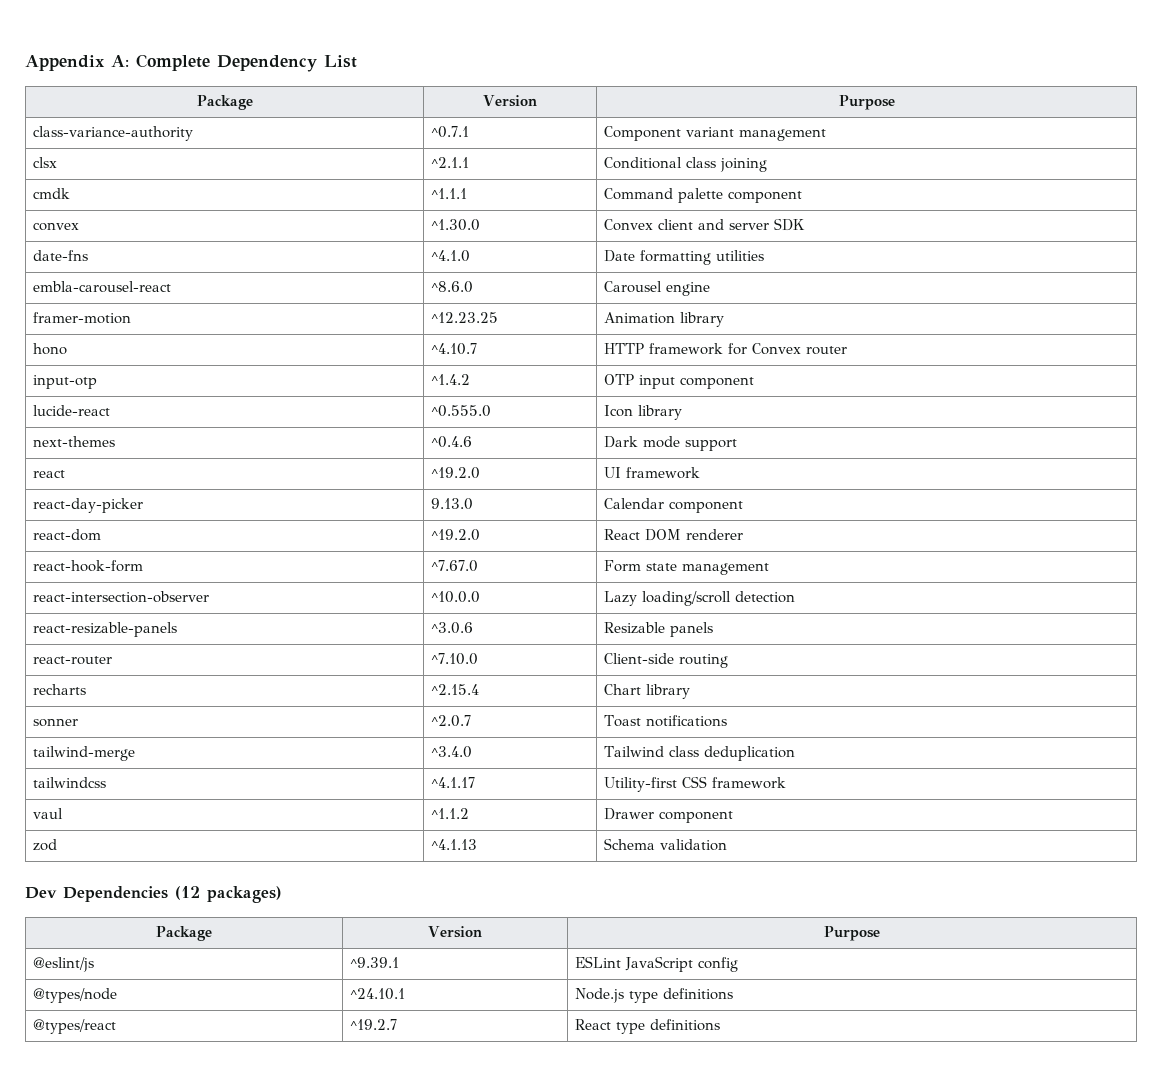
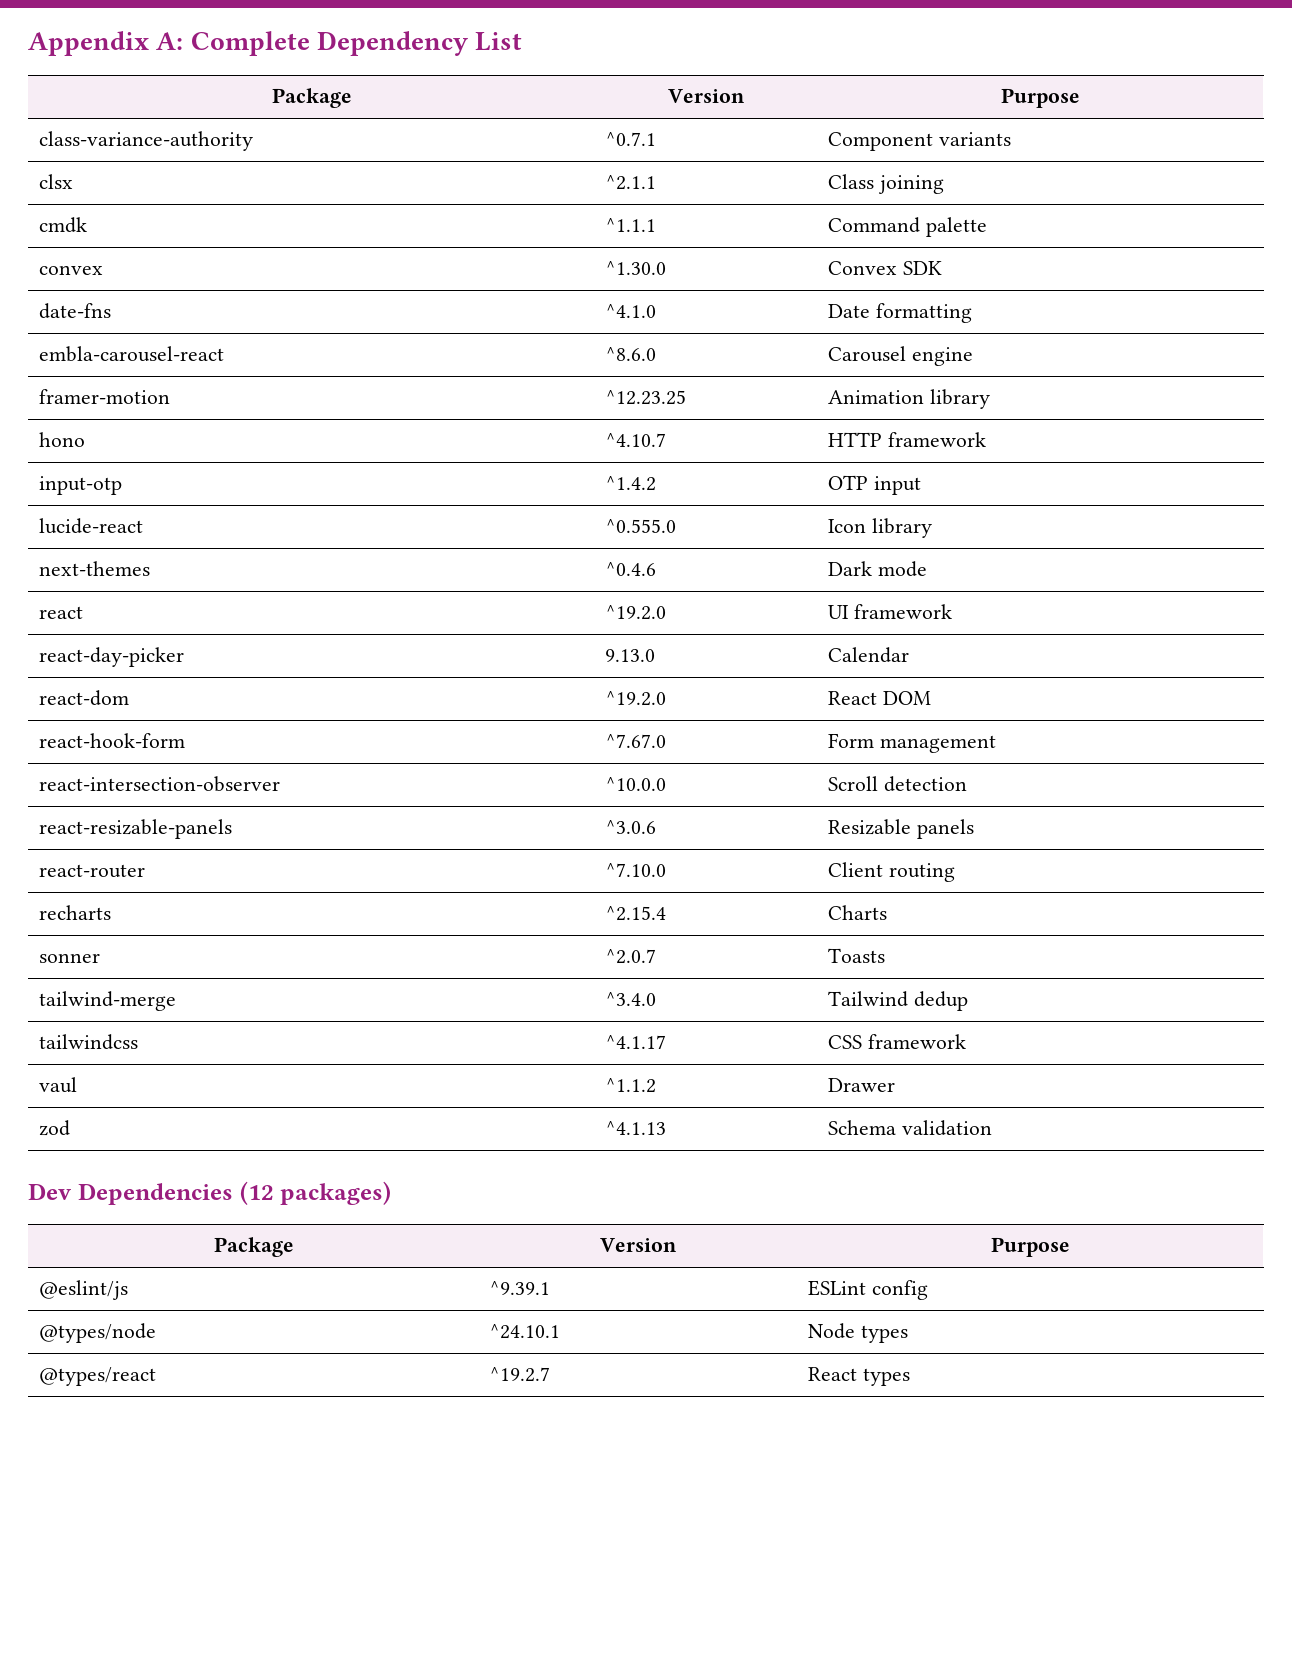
[685,127,826,141] variant management -> [938,132,1011,146] variants
[603,157,716,169] Conditional class -> [827,174,874,189] Class
[727,191,802,203] component -> (987, 227) none
[657,219,769,230] client and server -> (897, 268) none
[715,250,764,261] utilities -> (972, 313) none
[727,343,847,355] for Convex router -> (986, 439) none
[679,377,754,389] component -> (921, 485) none
[684,439,737,451] support -> (927, 569) none
[668,501,743,513] component -> (909, 655) none
[685,529,743,540] renderer -> (931, 698) none
[645,563,677,571] state -> (874, 740) none
[603,591,731,606] Lazy loading/scroll -> [827,776,878,791] Scroll
[603,653,674,664] Client-side -> [827,862,883,877] Client
[603,684,690,699] Chart library -> [827,905,887,920] Charts
[603,715,727,727] Toast notifications -> [827,948,885,963] Toasts
[668,746,795,761] class deduplication -> [913,991,968,1011] dedup
[603,777,677,792] Utility-first -> (666, 1042) none
[658,811,733,823] component -> (895, 1085) none
[624,956,693,972] JavaScript -> (866, 1288) none
[574,988,733,1003] Node.js type definitions -> [807,1323,908,1343] Node types
[615,1019,720,1034] type definitions -> [862,1368,910,1386] types

